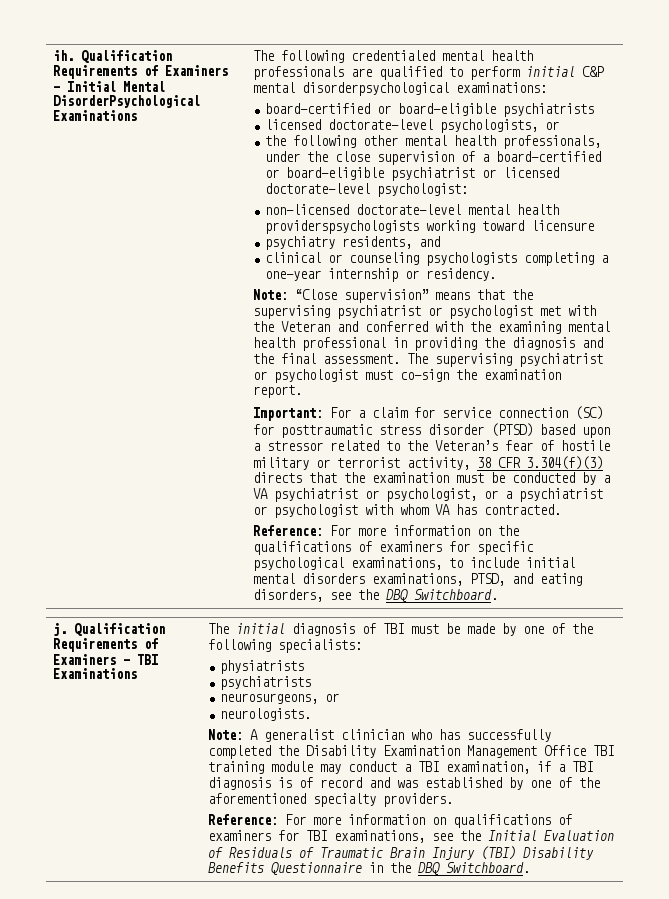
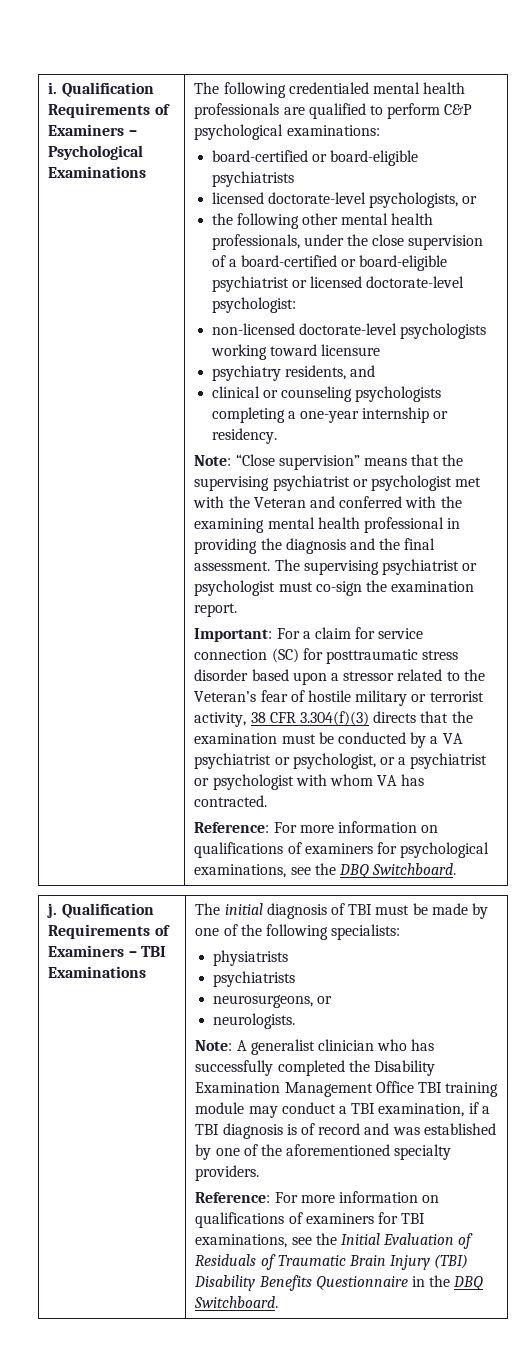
[52,50,172,63] [52,65,228,79] [52,81,165,92] [52,95,200,108] ih. Qualification Requirements of Examiners – Initial Mental DisorderPsychological -> [48,82,154,97] [48,103,170,118] [48,124,137,136] [48,145,144,160] i. Qualification Requirements of Examiners – Psychological
[525,66,604,77] [252,82,449,96] initial C&P mental disorderpsychological -> [444,104,473,115] [194,124,284,140] C&P psychological
[468,204,560,215] [265,220,420,234] mental health providerspsychologists -> [399,323,486,339] psychologists
[490,423,533,437] (PTSD) -> (249, 675) none
[497,525,519,536] [252,541,534,555] the qualifications of examiners for specific -> [194,842,398,858] qualifications of examiners for
[448,557,575,568] [252,573,582,586] [252,589,323,602] to include initial mental disorders examinations, PTSD, and eating disorders, -> (287, 871) none

